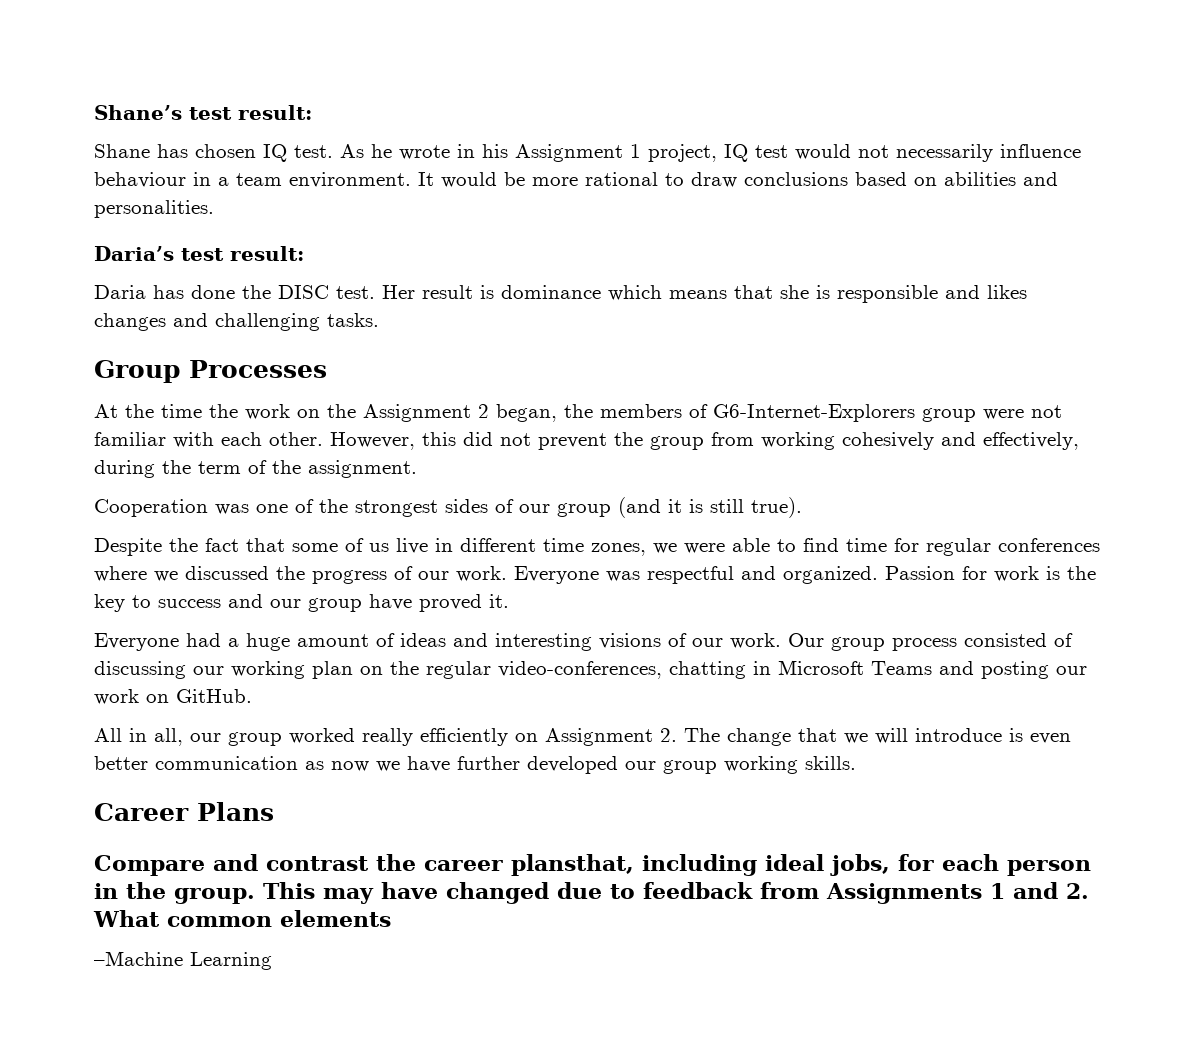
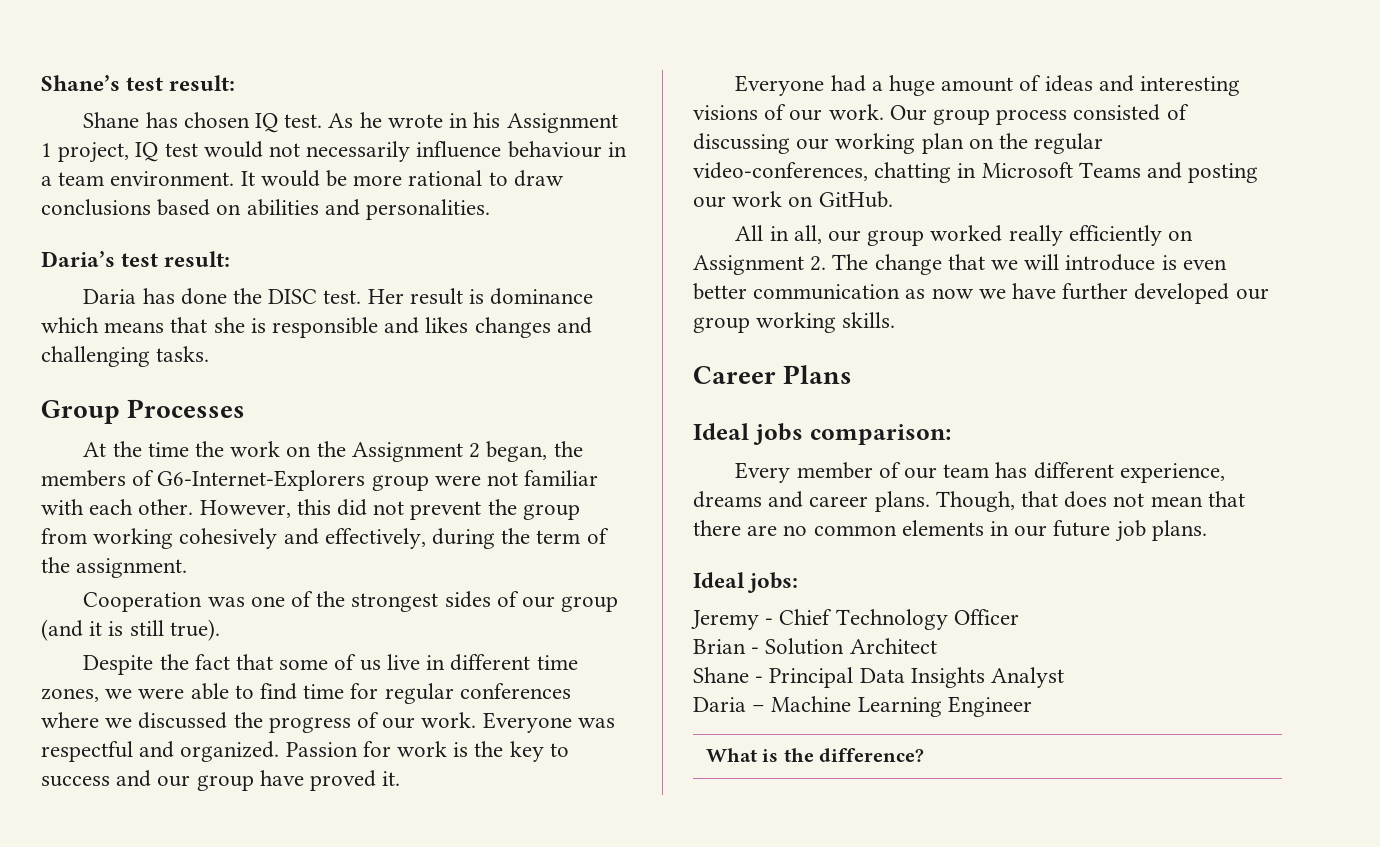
[94,854,1091,876] [94,882,1089,904] [93,910,391,927] [94,951,272,970] Compare and contrast the career plansthat, including ideal jobs, for each person in the group. This may have changed due to feedback from Assignments 1 and 2. What common elements // –Machine Learning -> [693,423,951,445] [735,462,1225,483] [693,491,1245,512] [693,520,1207,542] [693,572,799,593] [691,609,1019,630] [693,638,937,655] [693,667,1065,688] [693,696,1032,717] [705,748,925,762] Ideal jobs comparison: // Every member of our team has different experience, dreams and career plans. Though, that does not mean that there are no common elements in our future job plans. // Ideal jobs: // Jeremy - Chief Technology Officer // Brian - Solution Architect // Shane - Principal Data Insights Analyst // Daria – Machine Learning Engineer // What is the difference?

